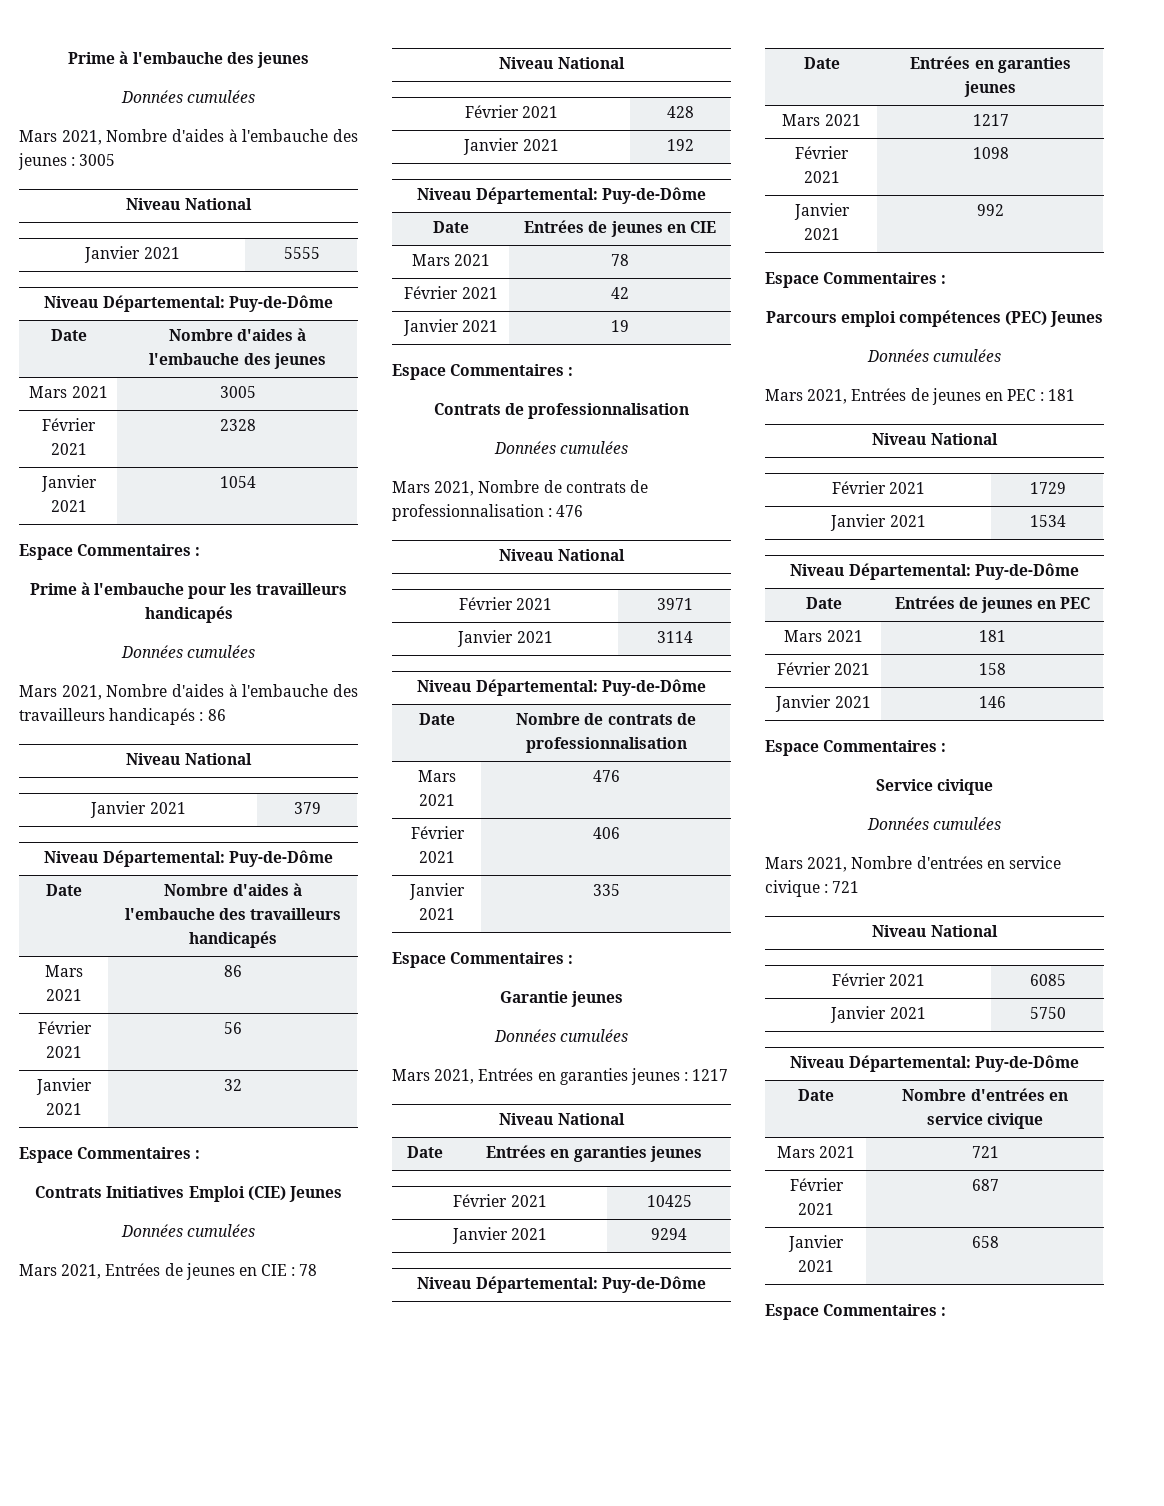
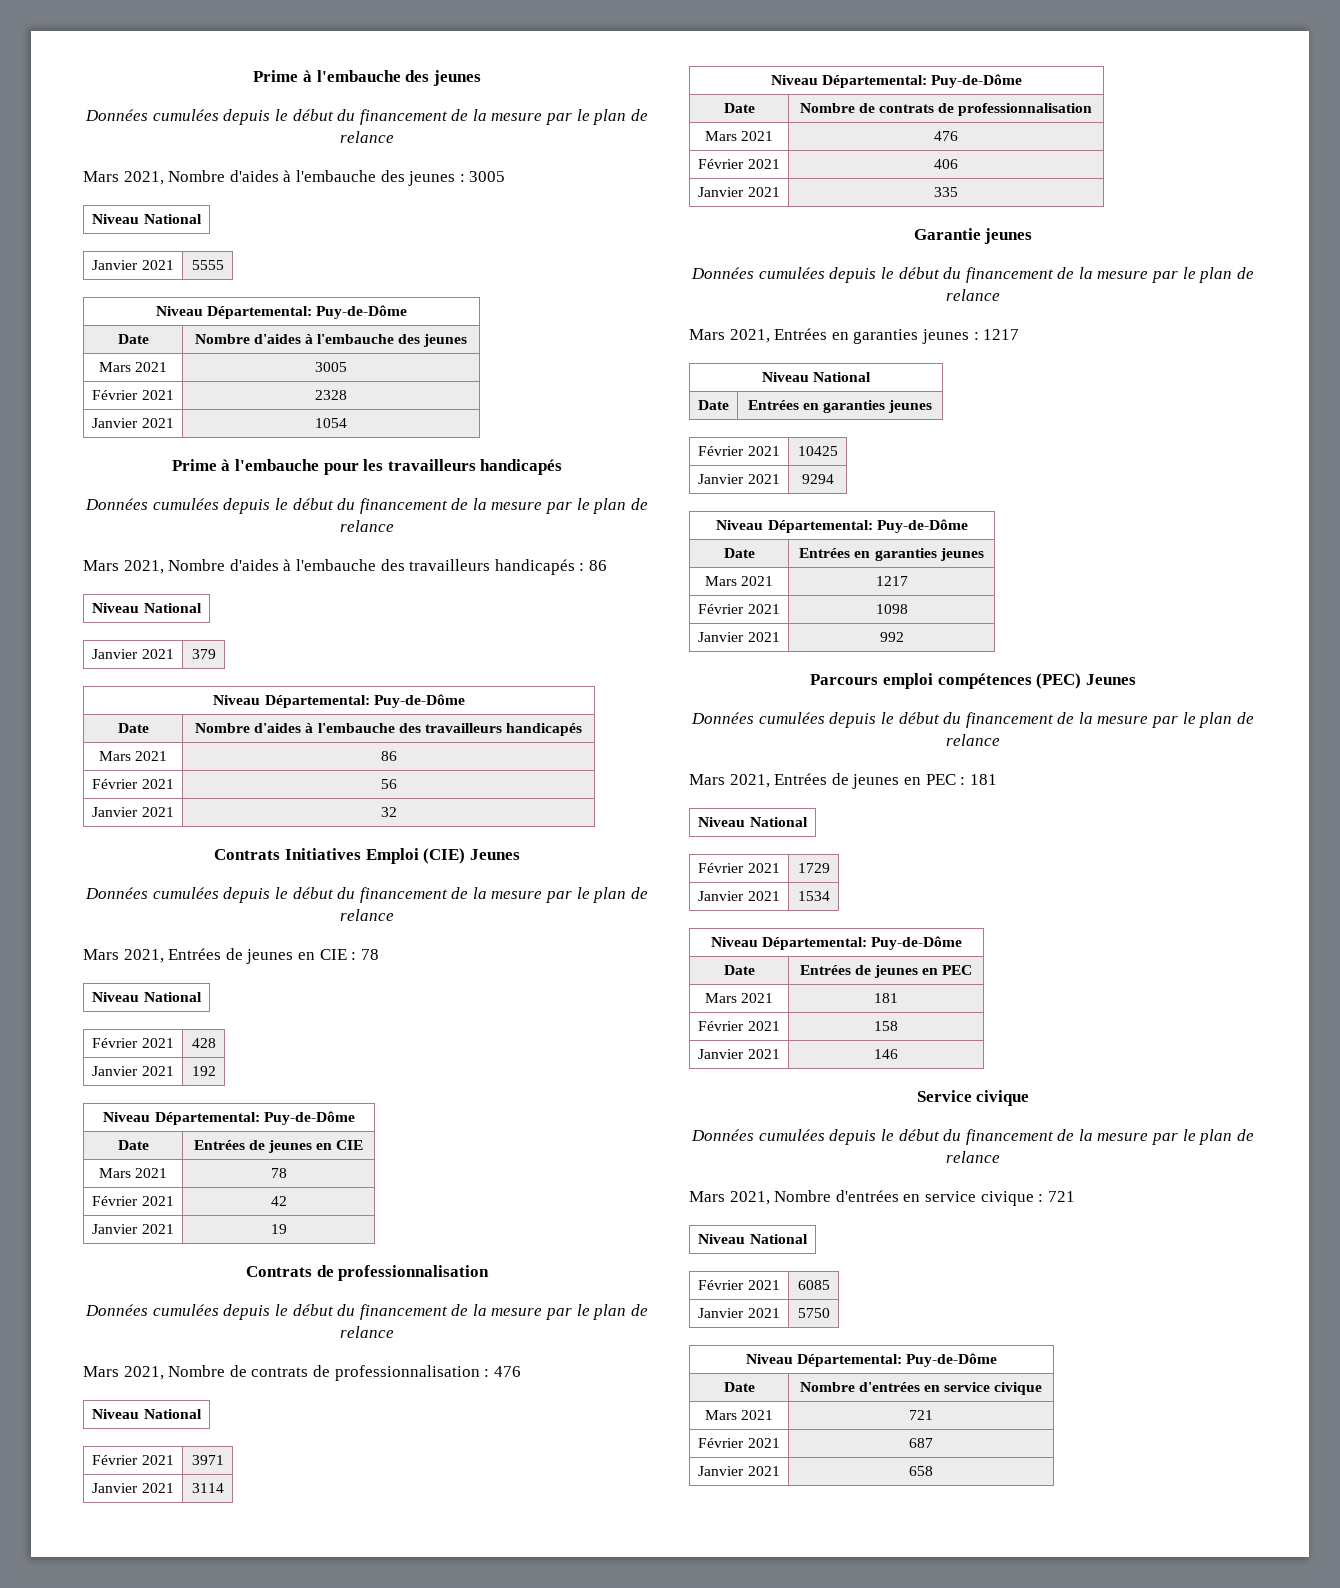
(256, 96) none -> [223,109,648,125] [340,131,394,143] depuis le début du financement de la mesure par le plan de relance
[19,544,201,560] // Espace Commentaires : -> (347, 423) none
(256, 651) none -> [223,498,648,514] [340,520,394,532] depuis le début du financement de la mesure par le plan de relance
[19,1147,201,1163] // Espace Commentaires : -> (397, 812) none
(256, 1230) none -> [223,887,648,903] [340,909,394,921] depuis le début du financement de la mesure par le plan de relance
[392,364,574,380] // Espace Commentaires : -> (287, 1229) none
(629, 447) none -> [223,1304,648,1320] [340,1326,394,1338] depuis le début du financement de la mesure par le plan de relance
[392,952,574,968] // Espace Commentaires : -> (958, 192) none
(629, 1035) none -> [829,267,1254,283] [946,289,1000,301] depuis le début du financement de la mesure par le plan de relance
[765,272,947,288] // Espace Commentaires : -> (904, 637) none
(1002, 355) none -> [829,712,1254,728] [946,734,1000,746] depuis le début du financement de la mesure par le plan de relance
[765,740,947,756] // Espace Commentaires : -> (898, 1054) none
(1002, 823) none -> [829,1129,1254,1145] [946,1151,1000,1163] depuis le début du financement de la mesure par le plan de relance
[765,1304,947,1320] // Espace Commentaires : -> (933, 1471) none

